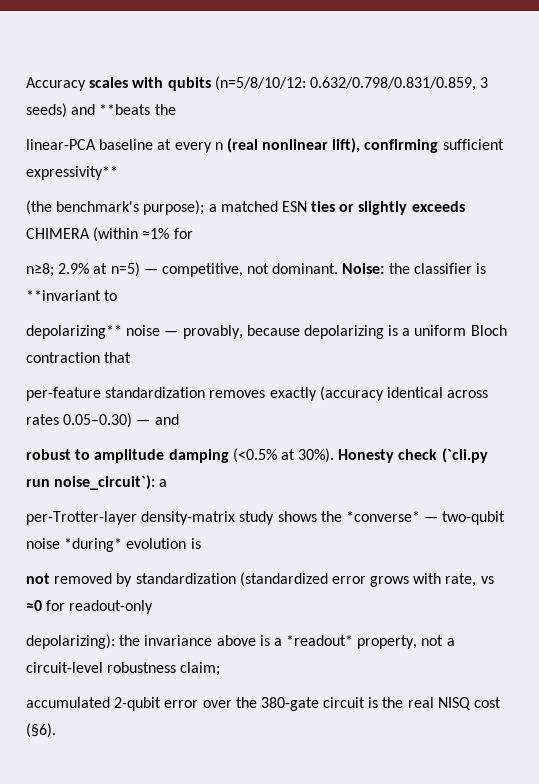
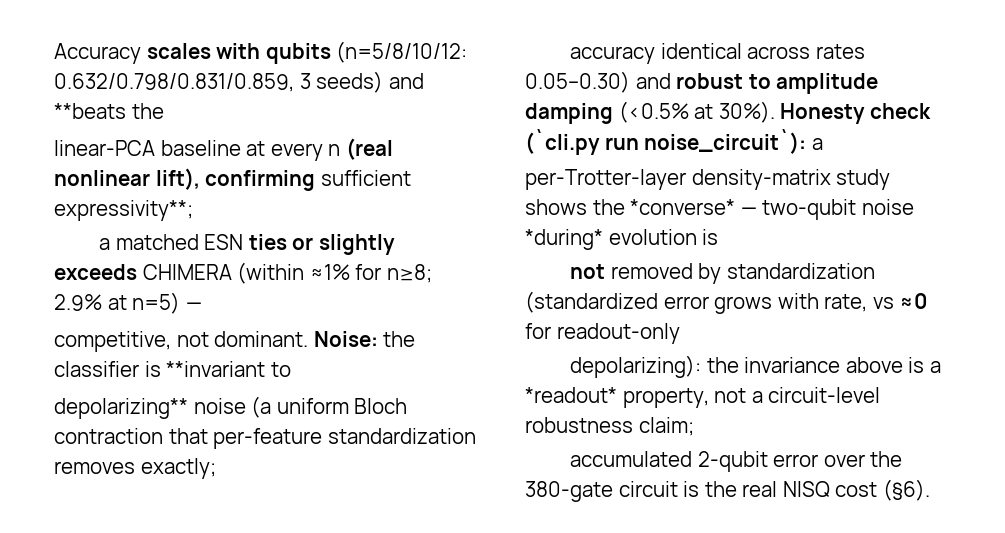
[26,166,118,180] [26,200,205,215] expressivity** // (the benchmark's purpose); -> [54,200,193,221] expressivity**; //
(193, 233) // -> (382, 272) none
(158, 271) none -> (202, 306) //
[164,325,411,339] — provably, because depolarizing is a -> [251,396,272,418] (a
(132, 357) // -> (208, 436) none
[269,386,384,401] exactly (accuracy -> [140,458,216,479] [570,46,656,64] exactly; // accuracy
[136,414,179,425] — and // -> [635,73,671,89] and

